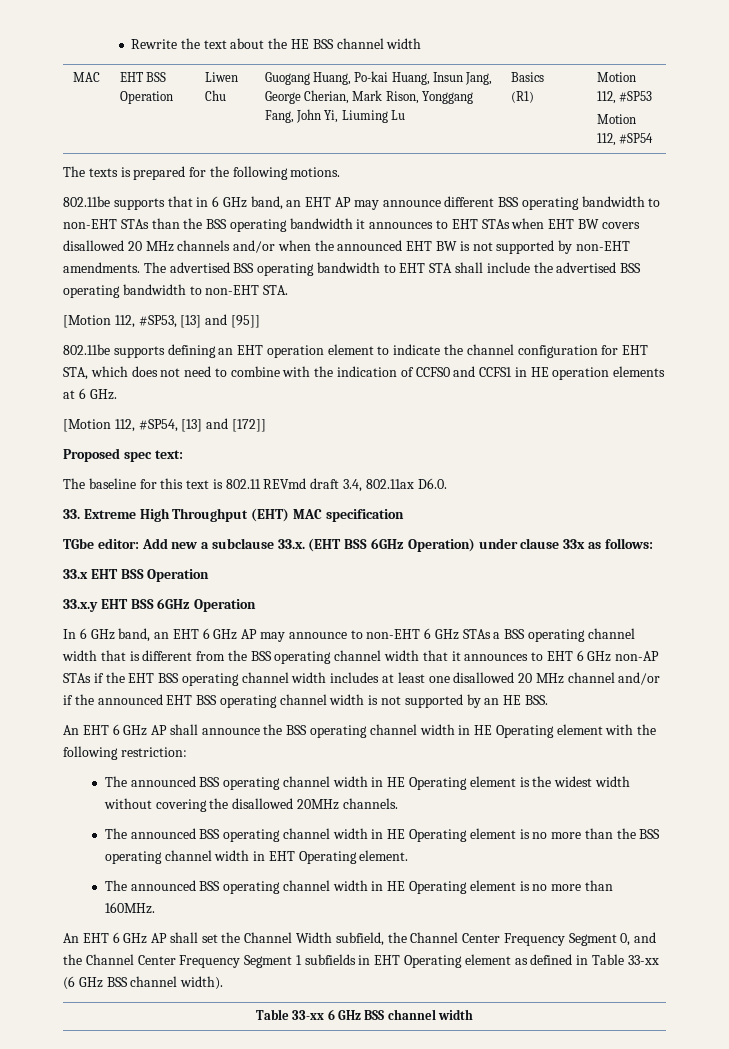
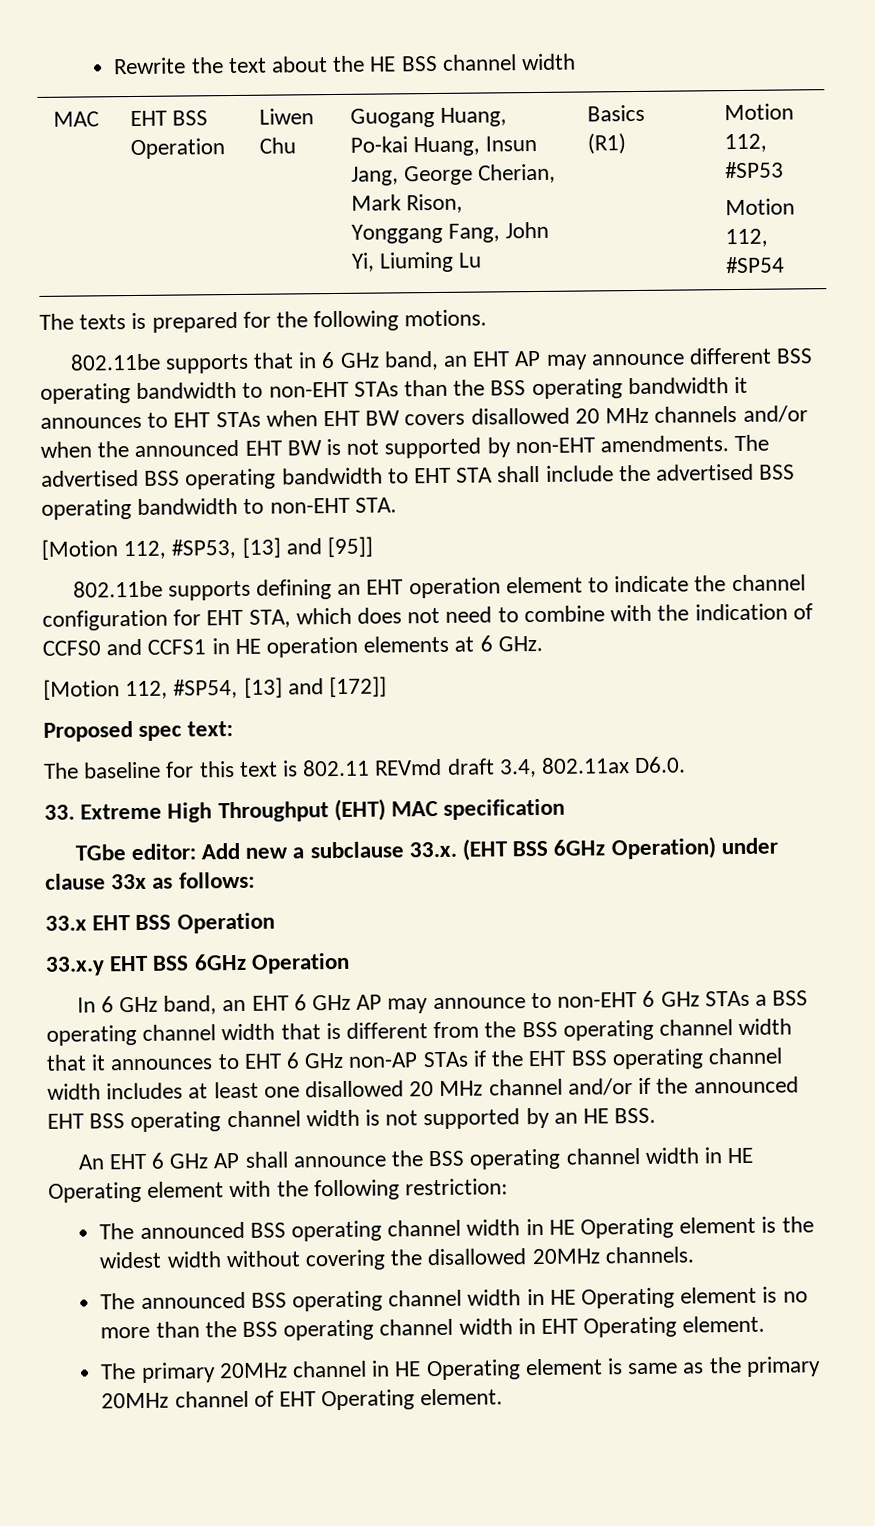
[130,880,613,894] [104,902,155,914] [63,932,657,946] [63,954,659,968] [63,976,224,990] [255,1009,474,1020] announced BSS operating channel width in HE Operating element is no more than 160MHz. // An EHT 6 GHz AP shall set the Channel Width subfield, the Channel Center Frequency Segment 0, and the Channel Center Frequency Segment 1 subfields in EHT Operating element as defined in Table 33-xx (6 GHz BSS channel width). // Table 33-xx 6 GHz BSS channel width -> [140,1356,821,1383] [101,1388,504,1411] primary 20MHz channel in HE Operating element is same as the primary 20MHz channel of EHT Operating element.

